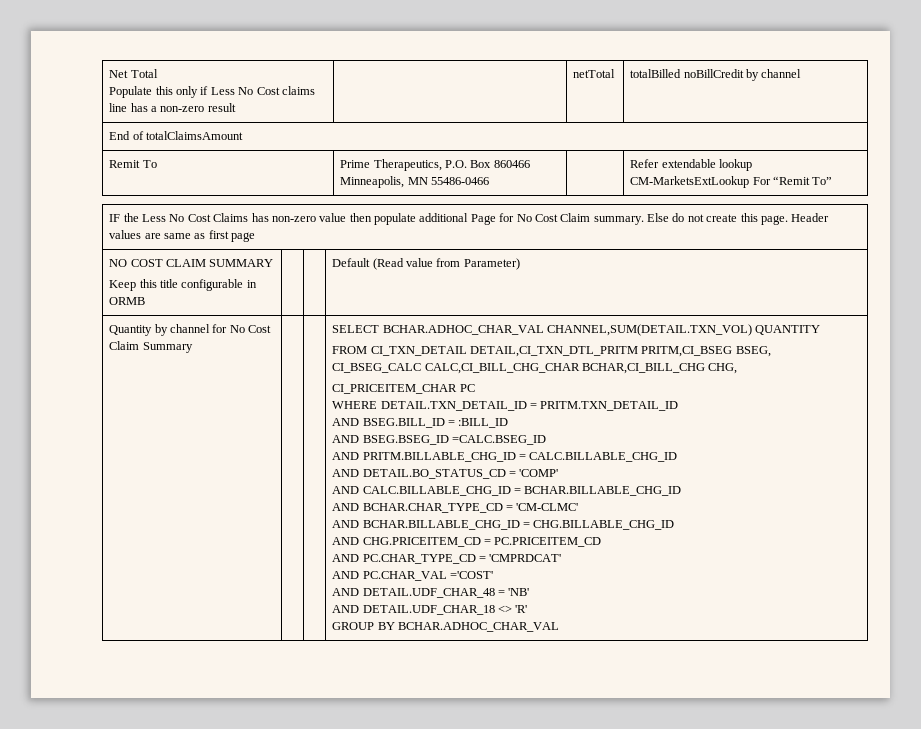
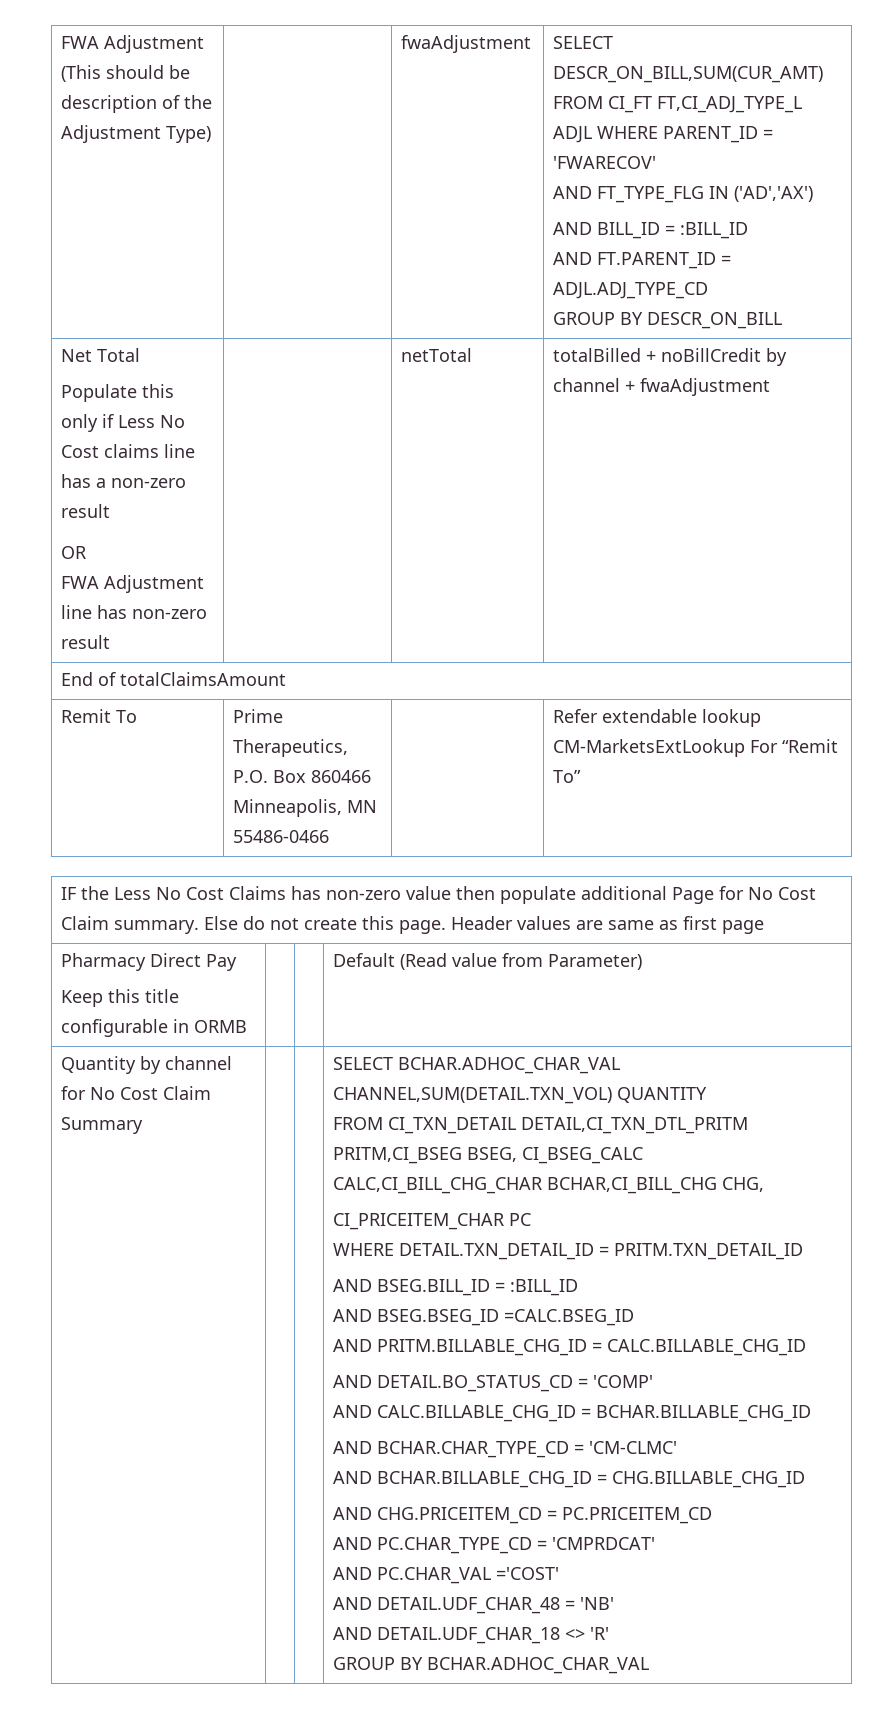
(109, 74) none -> [61,35,205,53] [61,65,191,82] [61,95,213,113] [61,125,212,143] [401,35,532,53] [553,36,614,49] [553,66,824,83] [553,96,803,113] [553,126,774,143] [553,156,657,169] [553,186,814,203] [553,222,749,239] [553,252,732,269] [553,282,709,299] [553,312,783,329] FWA Adjustment (This should be description of the Adjustment Type) | | fwaAdjustment | SELECT DESCR_ON_BILL,SUM(CUR_AMT) FROM CI_FT FT,CI_ADJ_TYPE_L ADJL WHERE PARENT_ID = 'FWARECOV' // AND FT_TYPE_FLG IN ('AD','AX') // AND BILL_ID = :BILL_ID // AND FT.PARENT_ID = ADJL.ADJ_TYPE_CD // GROUP BY DESCR_ON_BILL //
(236, 107) none -> [61,546,87,559] [61,575,205,593] [61,605,208,619] [61,635,111,649] // OR // FWA Adjustment line has non-zero result
(682, 73) none -> [646,351,657,362] +
(802, 73) none -> [625,378,771,396] + fwaAdjustment
[109,259,274,267] NO COST CLAIM SUMMARY -> [61,953,238,971] Pharmacy Direct Pay

